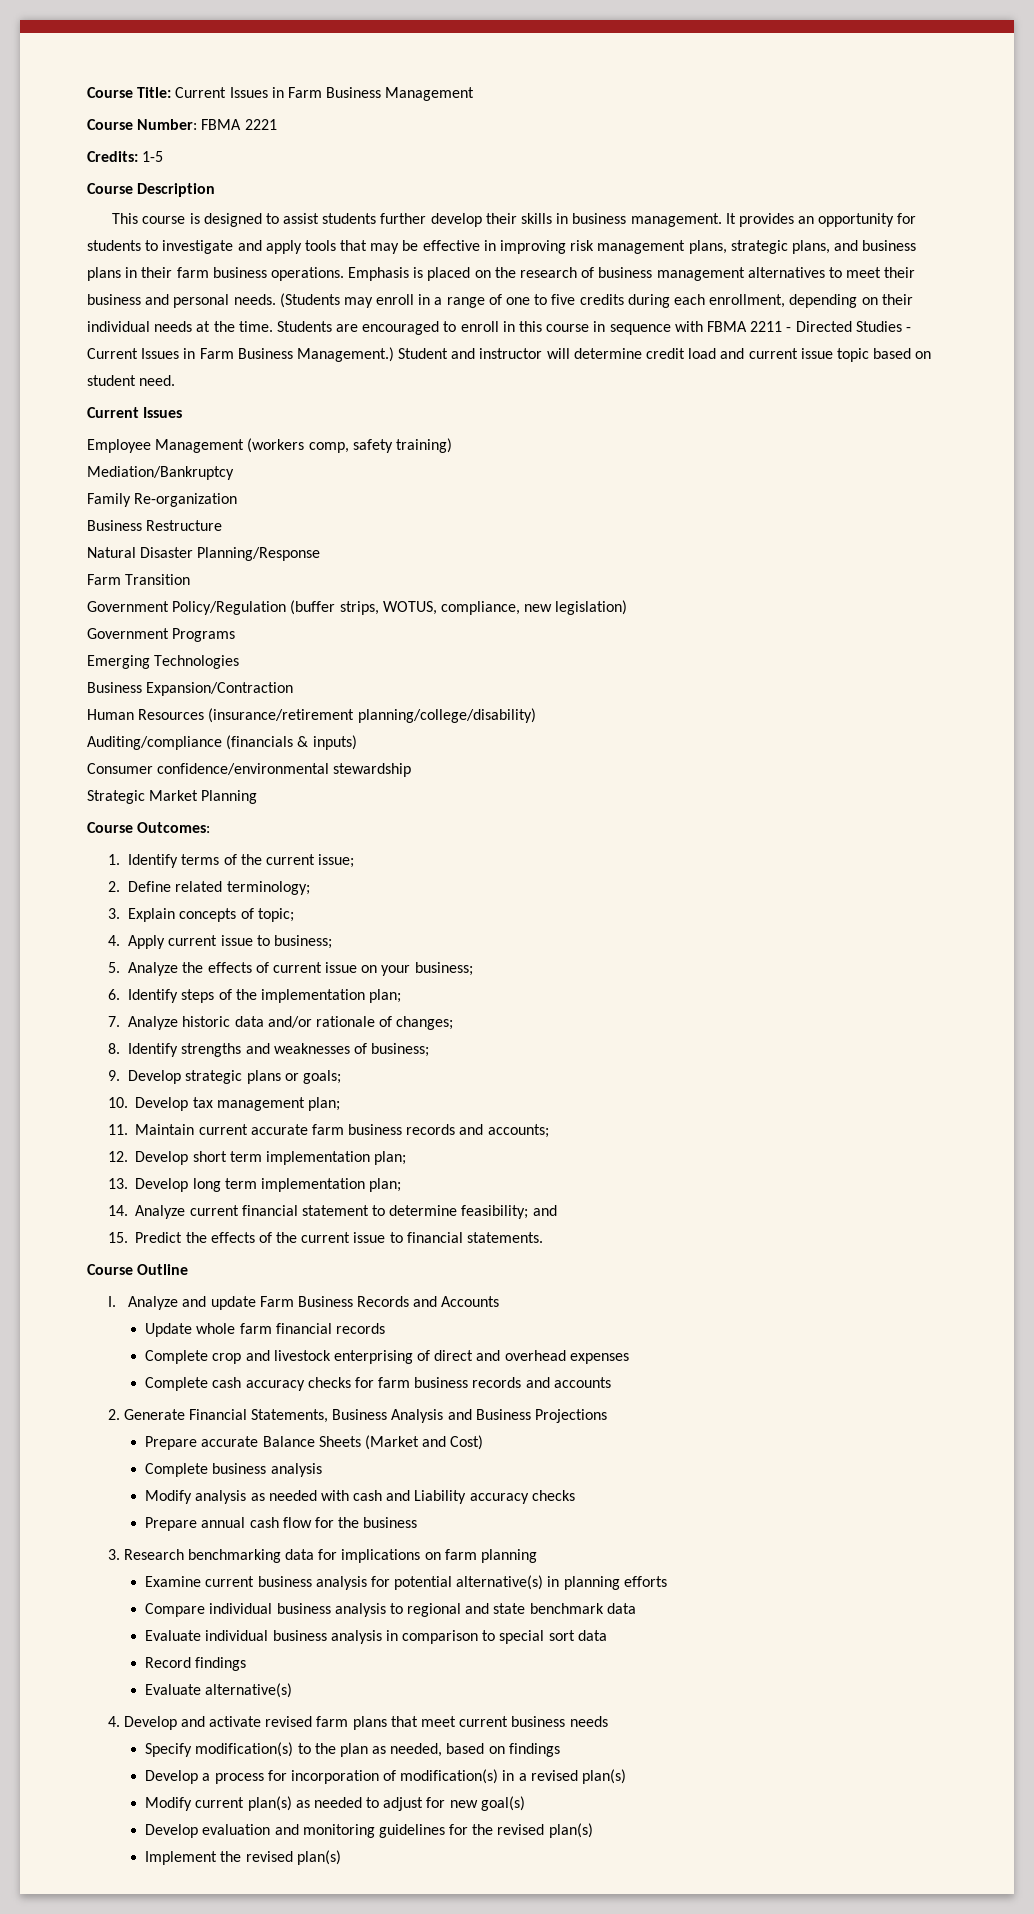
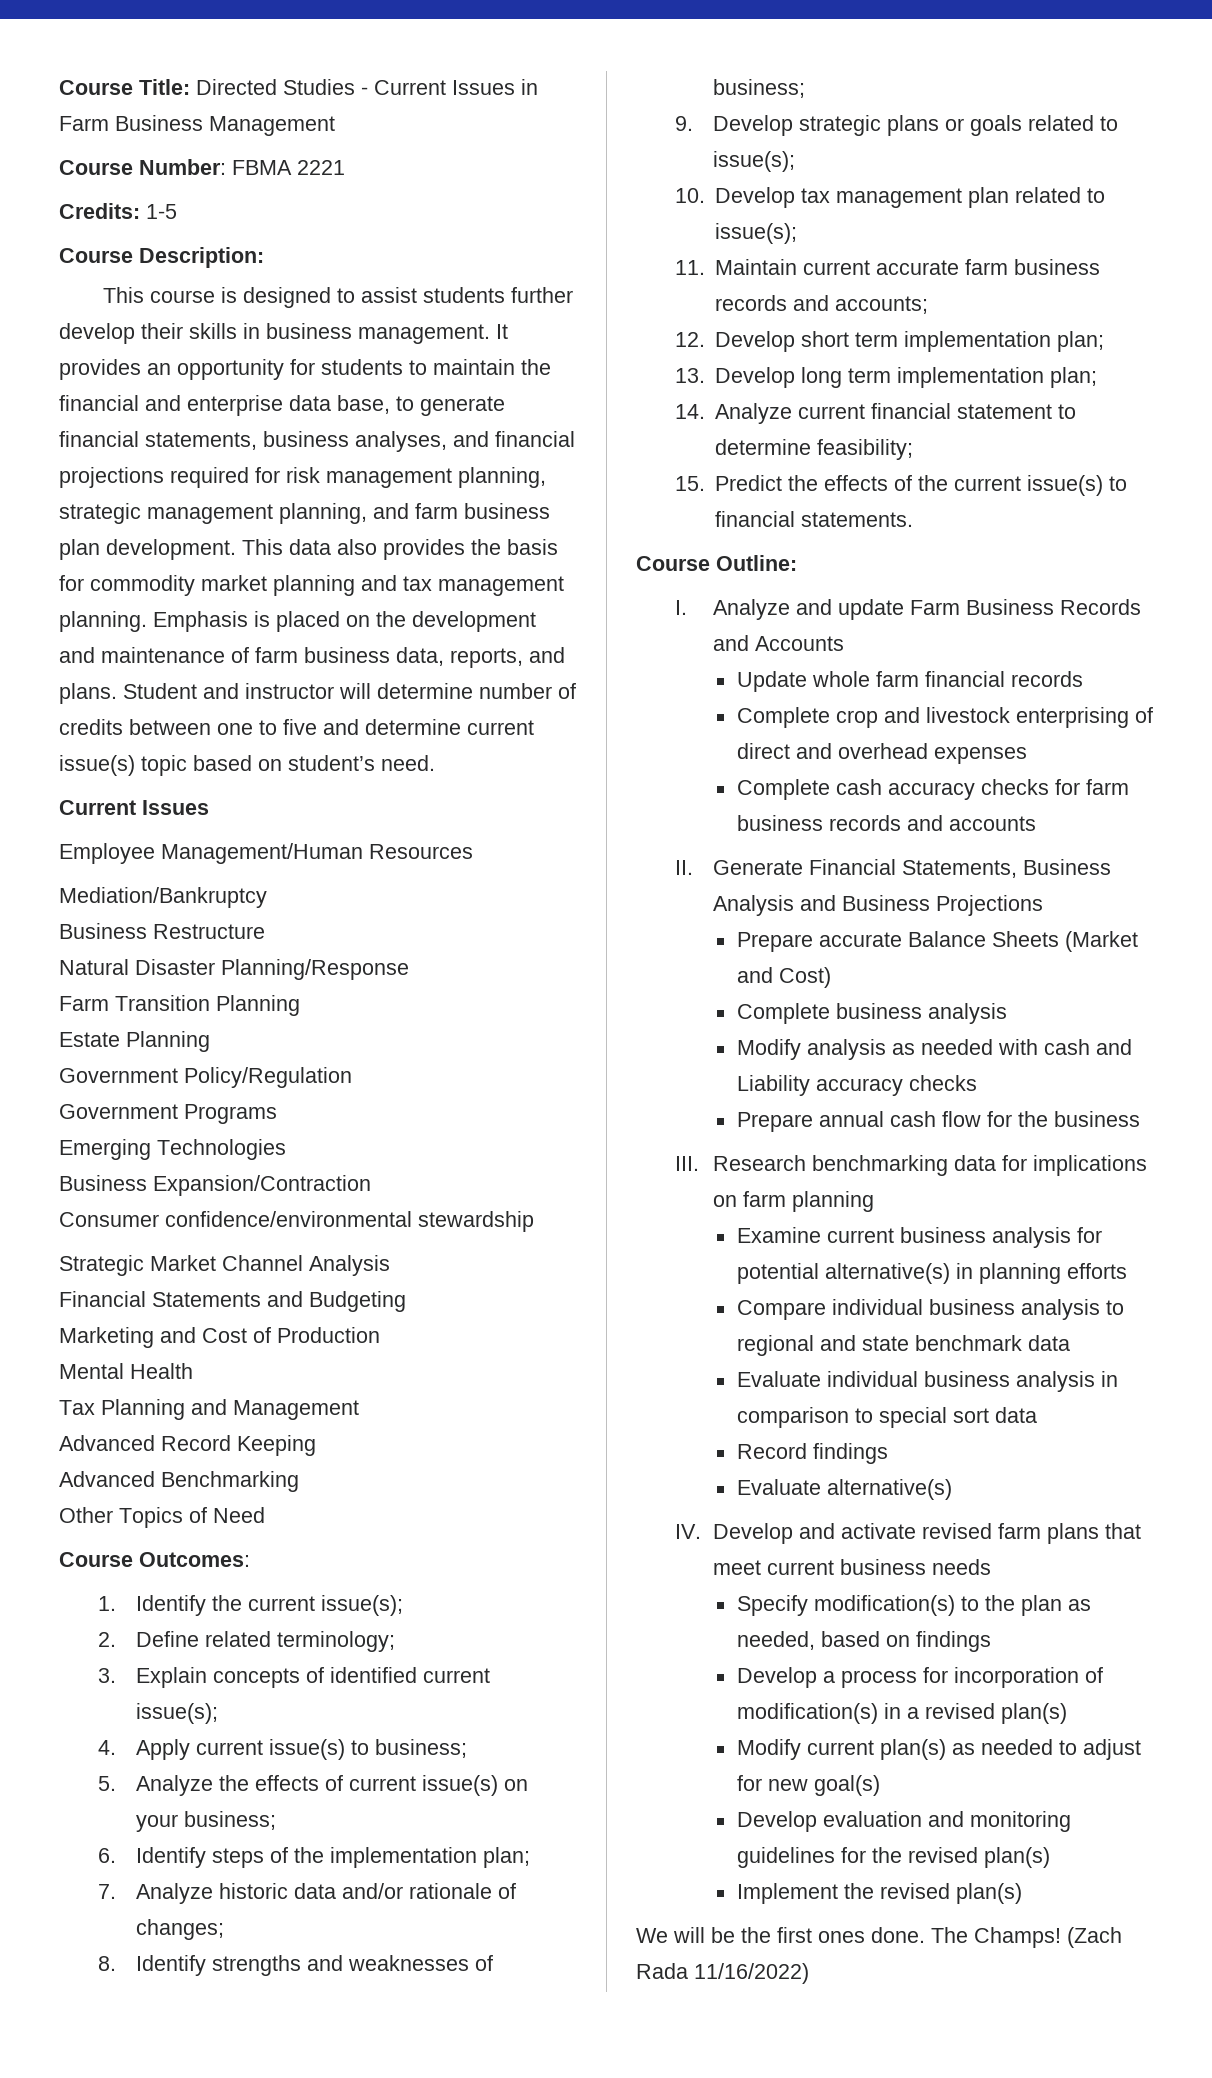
(172, 92) none -> [196,79,368,95] Directed Studies -
[137,183,216,197] Description -> [139,247,264,268] Description:
[162,240,917,254] [87,267,344,281] investigate and apply tools that may be effective in improving risk management plans, strategic plans, and business plans in their farm business operations. -> [433,359,551,375] [59,395,505,416] [59,431,575,452] [59,467,546,488] [59,503,550,524] [59,539,558,560] [59,575,564,596] [59,611,147,632] maintain the financial and enterprise data base, to generate financial statements, business analyses, and financial projections required for risk management planning, strategic management planning, and farm business plan development. This data also provides the basis for commodity market planning and tax management planning.
[520,267,916,281] [87,293,913,308] [87,321,911,335] [87,347,394,362] research of business management alternatives to meet their business and personal needs. (Students may enroll in a range of one to five credits during each enrollment, depending on their individual needs at the time. Students are encouraged to enroll in this course in sequence with FBMA 2211 - Directed Studies - Current Issues in Farm Business Management.) -> [412,611,536,632] [59,647,565,668] [59,683,117,704] development and maintenance of farm business data, reports, and plans.
[646,348,833,359] credit load and current issue -> [479,683,576,699] [59,719,534,735] [59,755,135,776] number of credits between one to five and determine current issue(s)
[87,375,136,386] student -> [288,755,375,771] student’s
[155,438,452,453] Management (workers comp, safety training) -> [161,843,473,864] Management/Human Resources
[87,493,238,507] // Family Re-organization -> (267, 897) none
(191, 579) none -> [216,995,300,1016] [59,1031,210,1052] Planning // Estate Planning
[290,600,628,615] (buffer strips, WOTUS, compliance, new legislation) -> (352, 1077) none
[87,708,536,723] [87,735,357,750] // Human Resources (insurance/retirement planning/college/disability) // Auditing/compliance (financials & inputs) -> (371, 1185) none
[201,790,258,804] Planning -> [222,1255,390,1276] [59,1291,406,1312] [59,1327,380,1348] [59,1363,193,1379] [59,1399,359,1420] [59,1435,316,1456] [59,1471,299,1492] [59,1507,265,1528] Channel Analysis // Financial Statements and Budgeting // Marketing and Cost of Production // Mental Health // Tax Planning and Management // Advanced Record Keeping // Advanced Benchmarking // Other Topics of Need
[181,854,355,868] terms of the current issue; -> [212,1595,404,1616] the current issue(s);
[257,908,294,922] topic; -> [330,1667,491,1683] [136,1703,219,1724] identified current issue(s);
[220,935,253,946] issue -> [269,1739,346,1760] issue(s)
[325,962,358,973] issue -> [422,1775,499,1796] issue(s)
[302,1070,341,1084] goals; -> [970,115,1119,136] [713,151,796,172] goals related to issue(s);
[307,1097,340,1111] plan; -> [968,187,1106,208] [715,223,798,244] plan related to issue(s);
[532,1205,557,1216] and -> (914, 449) none
[353,1232,386,1243] issue -> [1027,475,1104,496] issue(s)
[137,1264,189,1275] Outline -> [716,555,797,571] Outline:
[107,1409,120,1420] 2. -> [674,860,693,875] II.
[107,1549,120,1560] 3. -> [674,1156,699,1171] III.
[107,1716,120,1727] 4. -> [674,1524,701,1539] IV.
(341, 1857) none -> [636,1927,1122,1948] [636,1963,809,1984] // We will be the first ones done. The Champs! (Zach Rada 11/16/2022)

